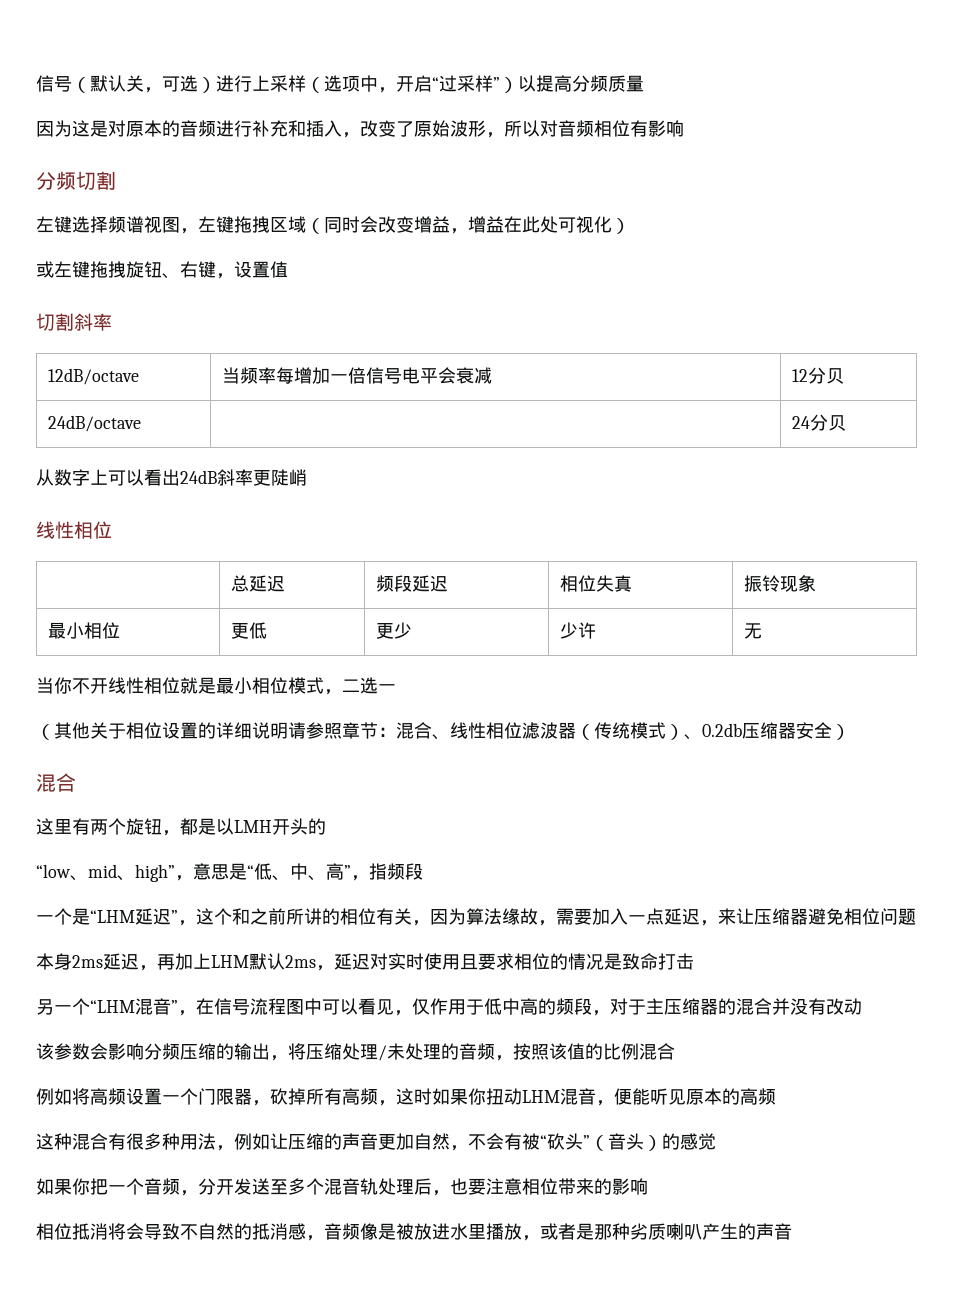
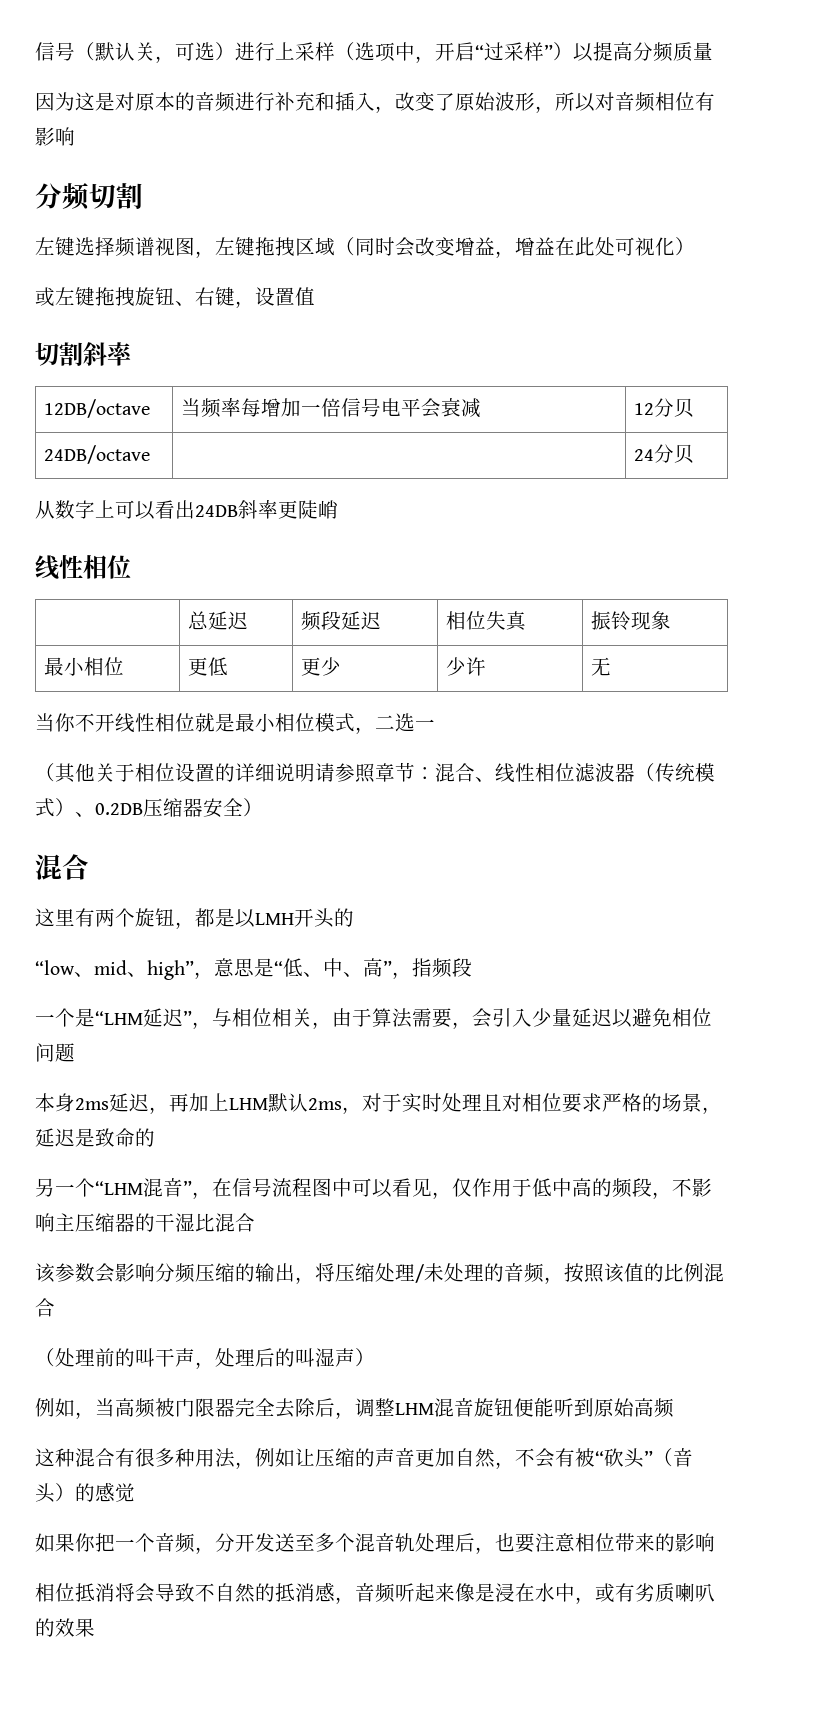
[47,368,139,385] 12dB/octave -> [44,399,151,418] 12DB/octave
[47,415,141,432] 24dB/octave -> [44,445,151,464] 24DB/octave
[180,470,217,484] 24dB -> [195,505,238,517] 24DB
[702,723,742,737] 0.2db -> [95,803,143,815] 0.2DB
[196,908,808,926] 这个和之前所讲的相位有关，因为算法缘故，需要加入一点延迟，来让压缩器 -> [212,1008,632,1029] 与相位相关，由于算法需要，会引入少量延迟以
[334,953,694,970] 延迟对实时使用且要求相位的情况是致命打击 -> [362,1093,722,1114] [35,1128,155,1147] 对于实时处理且对相位要求严格的场景，延迟是致命的
[610,998,646,1015] 对于 -> [672,1178,712,1197] [35,1213,55,1232] 不影响
[736,998,862,1015] 混合并没有改动 -> [155,1213,255,1232] 干湿比混合
[36,1088,740,1106] 例如将高频设置一个门限器，砍掉所有高频，这时如果你扭动LHM混音，便能听见原本的 -> [35,1348,375,1369] [35,1398,635,1419] （处理前的叫干声，处理后的叫湿声） // 例如，当高频被门限器完全去除后，调整LHM混音旋钮便能听到原始
[360,1223,792,1241] 像是被放进水里播放，或者是那种劣质喇叭产生的声音 -> [395,1583,715,1604] [35,1618,95,1637] 听起来像是浸在水中，或有劣质喇叭的效果

